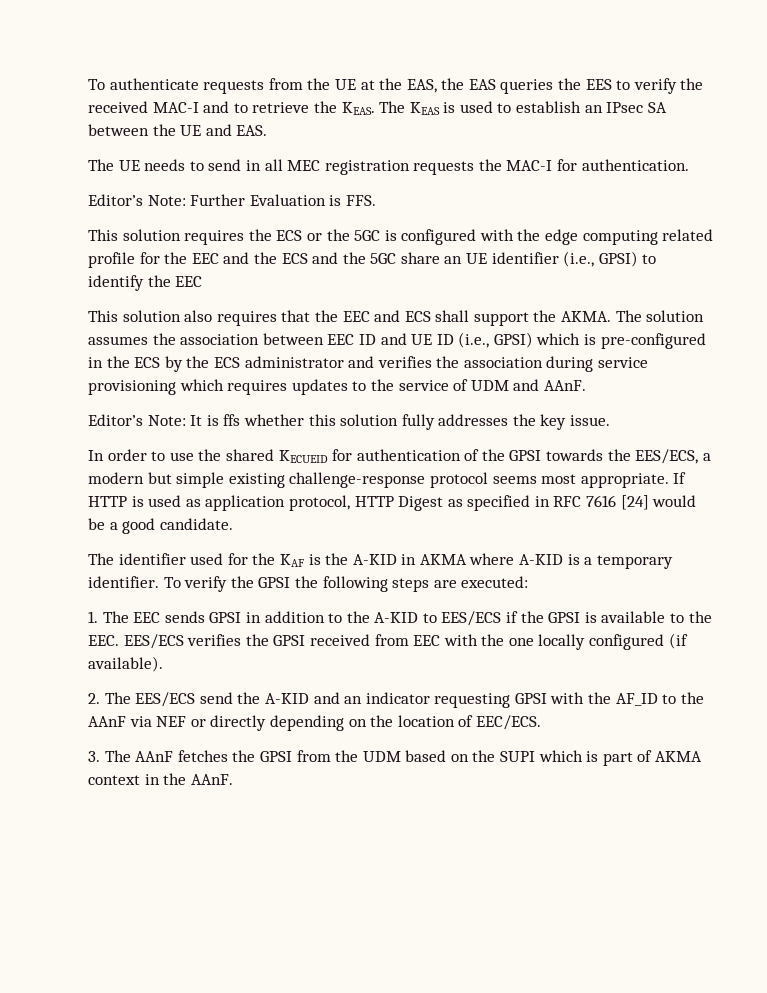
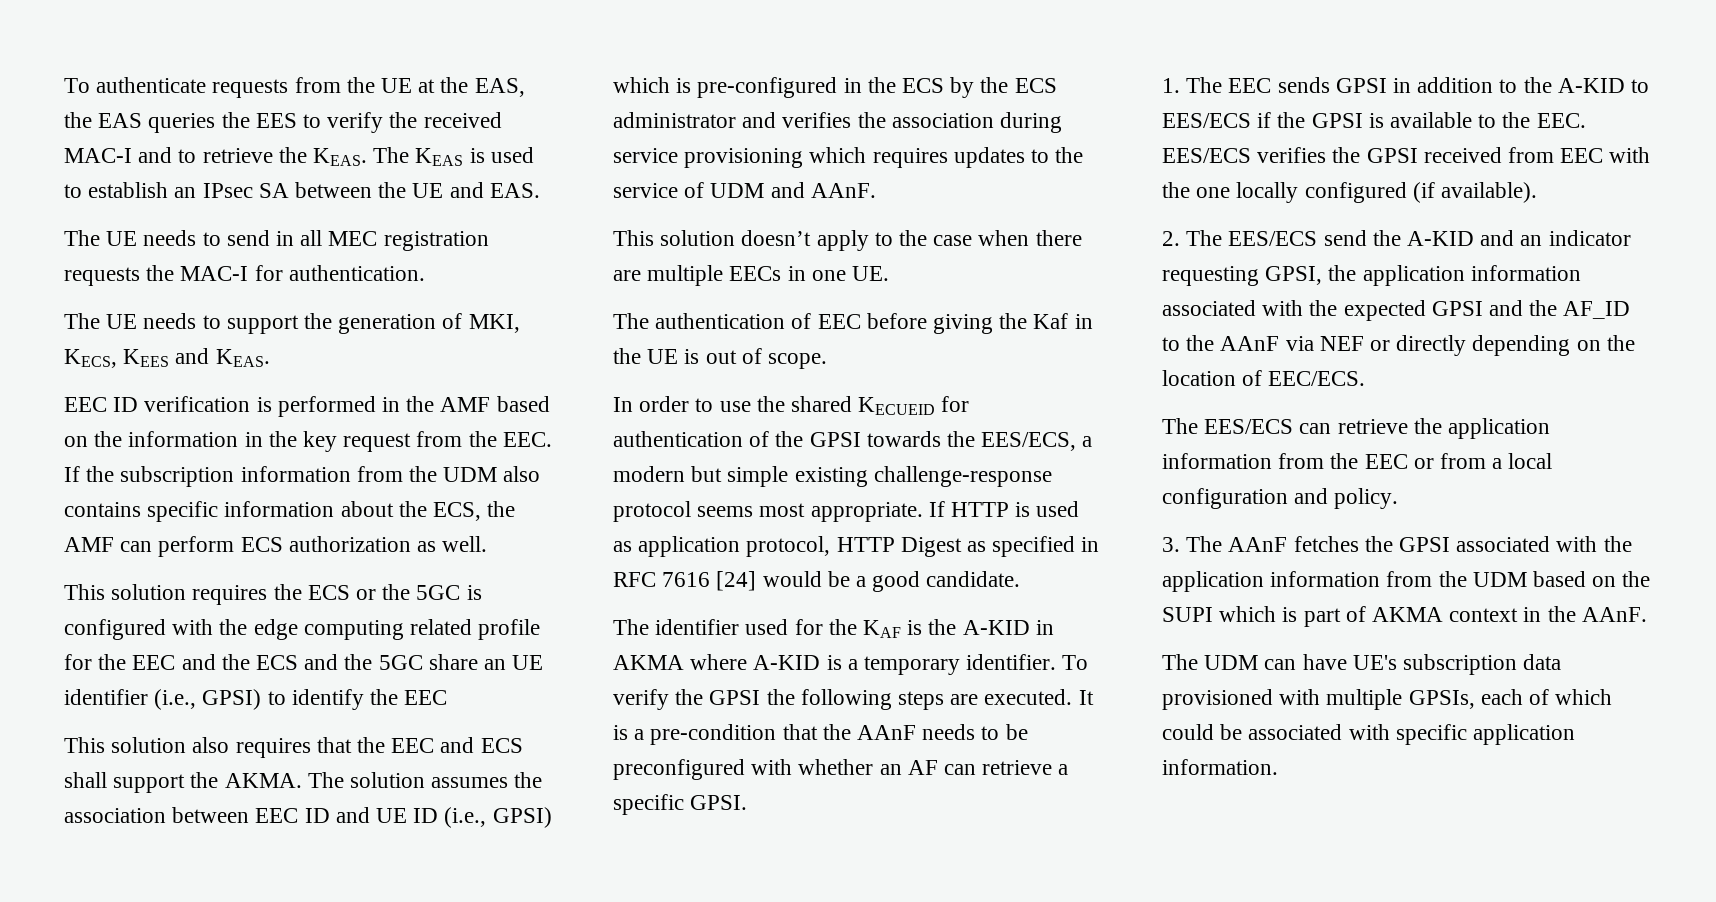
[88,194,376,206] Editor’s Note: Further Evaluation is FFS. -> [64,313,520,334] [64,348,270,368] [64,396,550,417] [64,431,552,452] [64,466,541,487] [64,501,516,522] [64,536,488,557] The UE needs to support the generation of MKI, KECS, KEES and KEAS. // EEC ID verification is performed in the AMF based on the information in the key request from the EEC. If the subscription information from the UDM also contains specific information about the ECS, the AMF can perform ECS authorization as well.
[88,414,611,430] Editor’s Note: It is ffs whether this solution fully addresses the key issue. -> [613,230,1082,251] [613,265,890,286] [613,313,1093,334] [613,348,828,369] This solution doesn’t apply to the case when there are multiple EECs in one UE. // The authentication of EEC before giving the Kaf in the UE is out of scope.
[461,576,529,588] executed: -> [984,689,1094,705] [613,724,1028,745] [613,759,1069,780] [613,794,748,815] executed. It is a pre-condition that the AAnF needs to be preconfigured with whether an AF can retrieve a specific GPSI.
[514,692,585,704] GPSI with -> [1265,265,1581,286] [1162,300,1524,321] GPSI, the application information associated with the expected GPSI and
(541, 722) none -> [1162,418,1551,439] [1162,453,1553,469] [1162,488,1399,509] // The EES/ECS can retrieve the application information from the EEC or from a local configuration and policy.
(292, 756) none -> [1456,536,1632,552] [1162,571,1381,592] associated with the application information
(233, 779) none -> [1162,654,1562,675] [1162,689,1613,710] [1162,724,1576,745] [1162,759,1278,775] // The UDM can have UE's subscription data provisioned with multiple GPSIs, each of which could be associated with specific application information.

